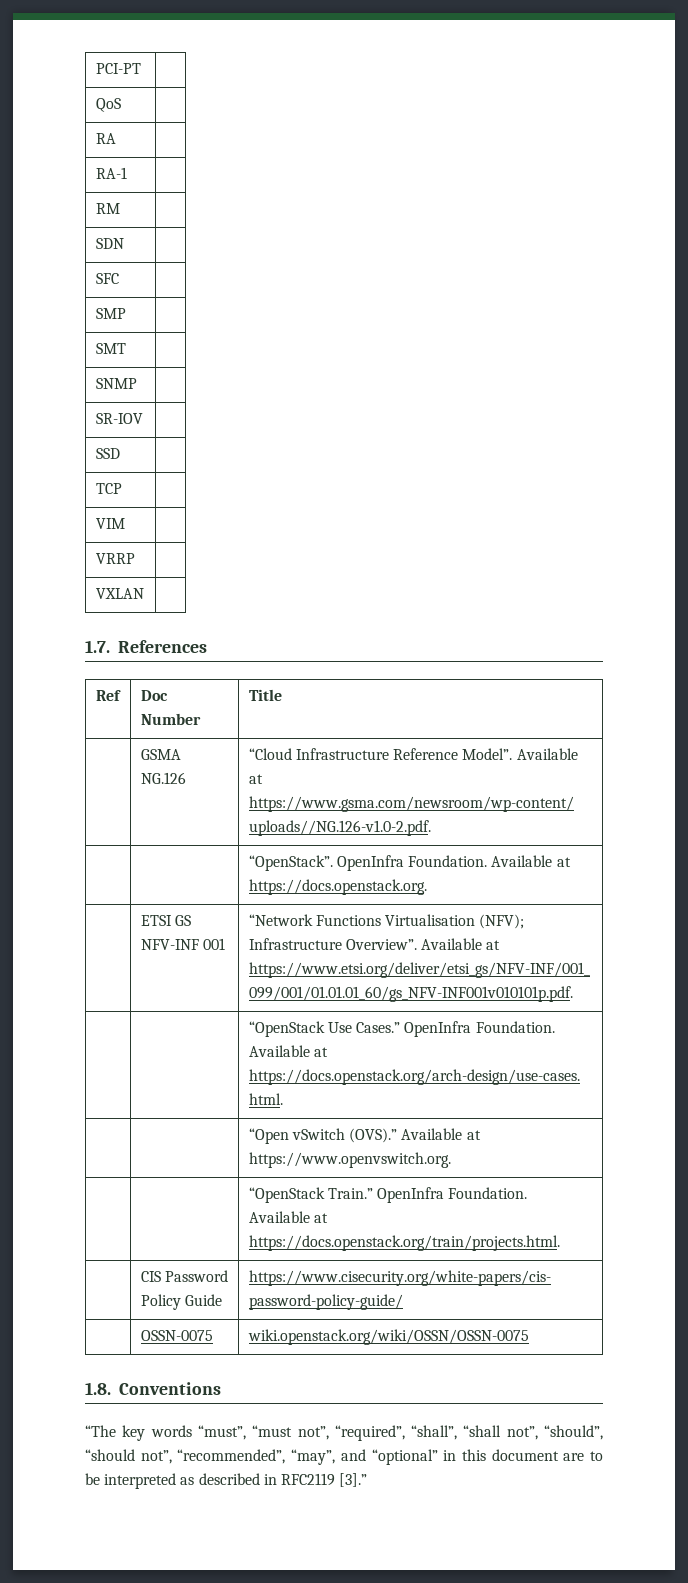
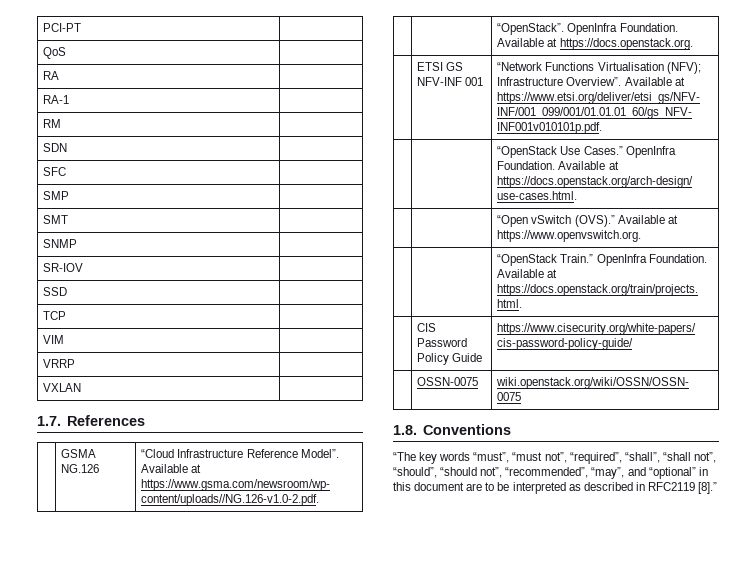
[95,690,121,701] [140,690,168,701] [140,713,201,725] [248,689,282,701] // Ref | Doc Number | Title -> (145, 420) none
[339,1473,368,1487] [3].” -> [698,482,718,494] [8].”

